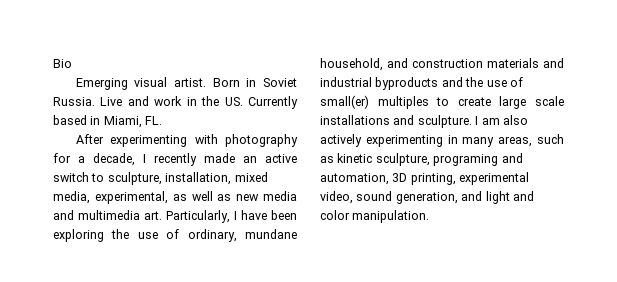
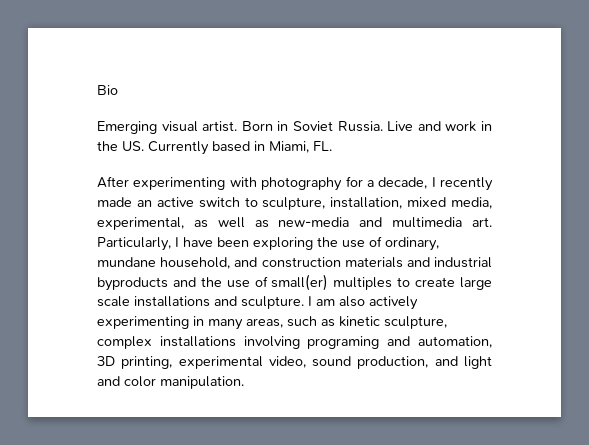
[236,191,298,201] new media -> [278,217,350,227] new-media
(430, 159) none -> [97,336,300,349] complex installations involving
[395,192,458,204] generation, -> [357,356,429,369] production,

